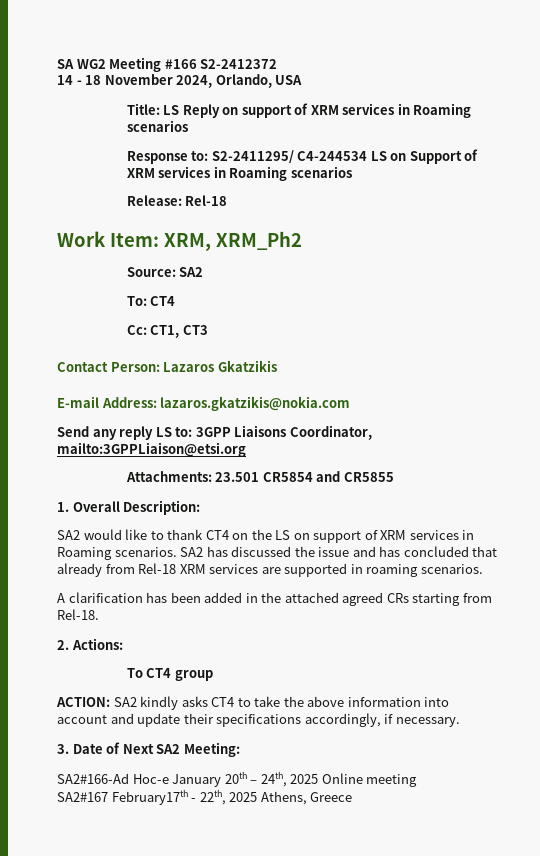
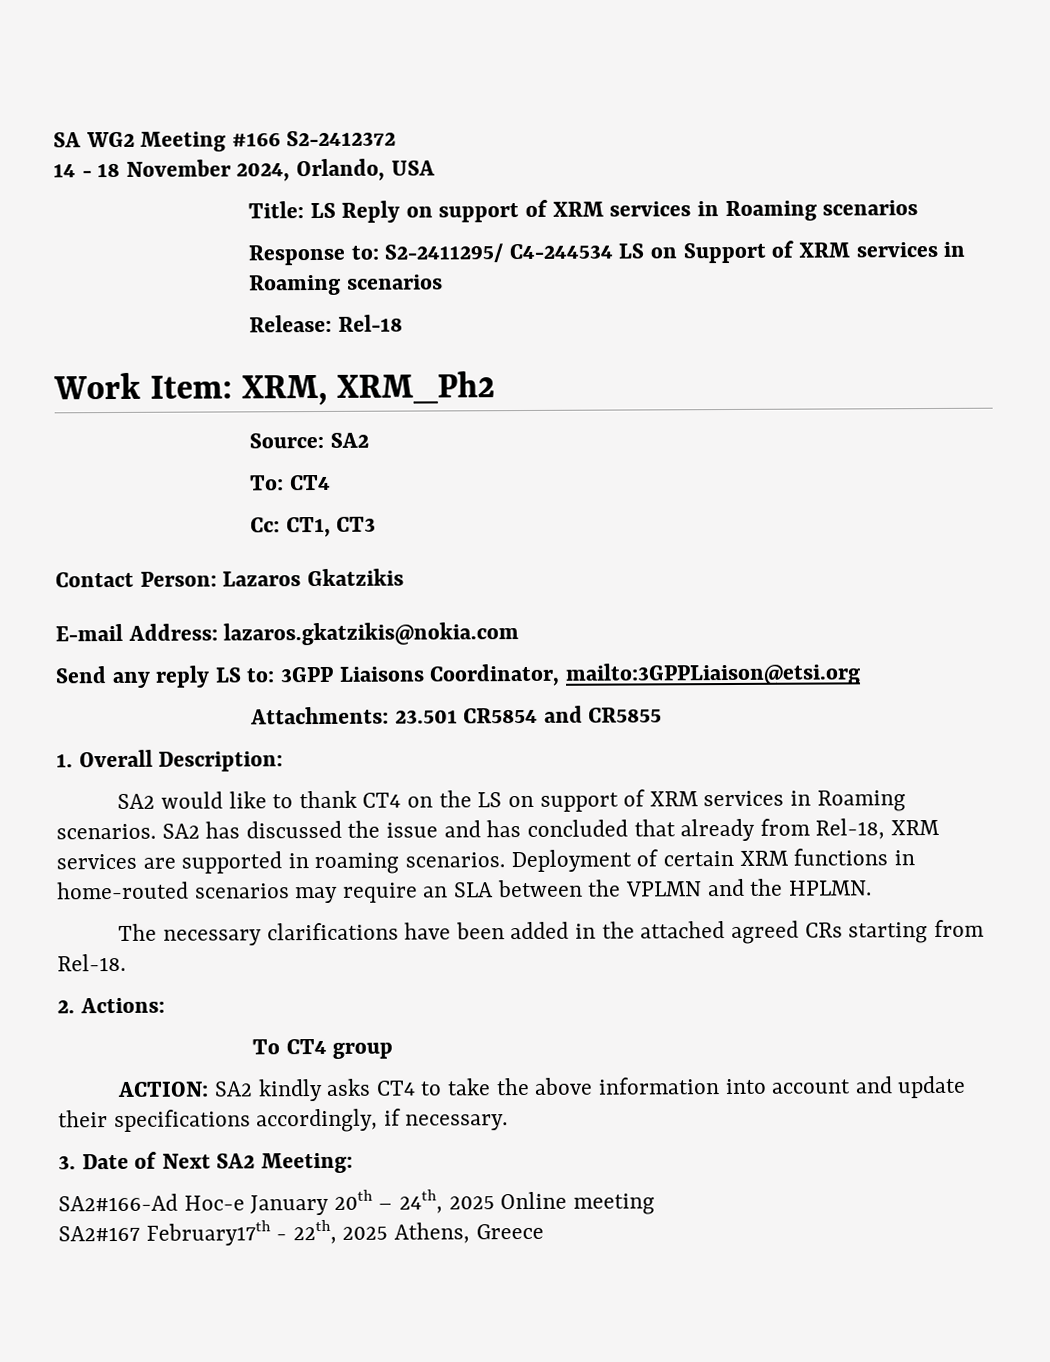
[138,563,177,574] Rel-18 -> [815,818,886,840] Rel-18,
[57,592,168,603] // A clarification has -> [510,848,915,873] [56,878,872,904] [118,922,452,946] Deployment of certain XRM functions in home-routed scenarios may require an SLA between the VPLMN and the HPLMN. // The necessary clarifications have

